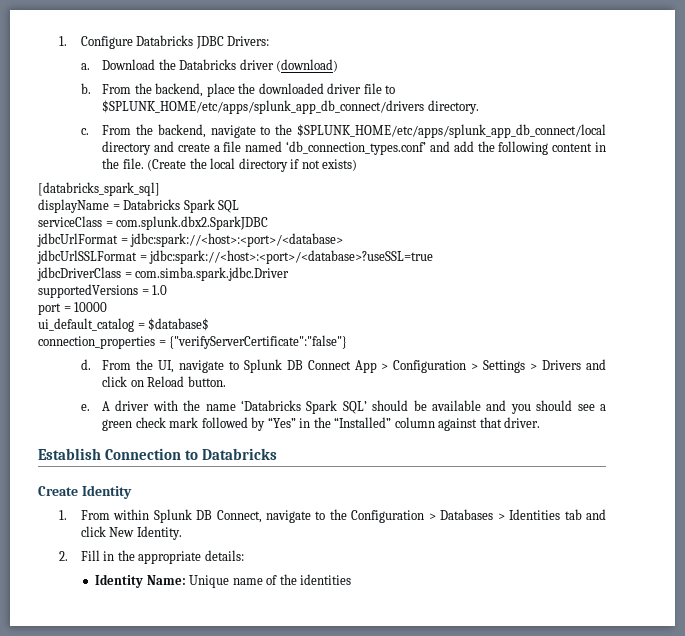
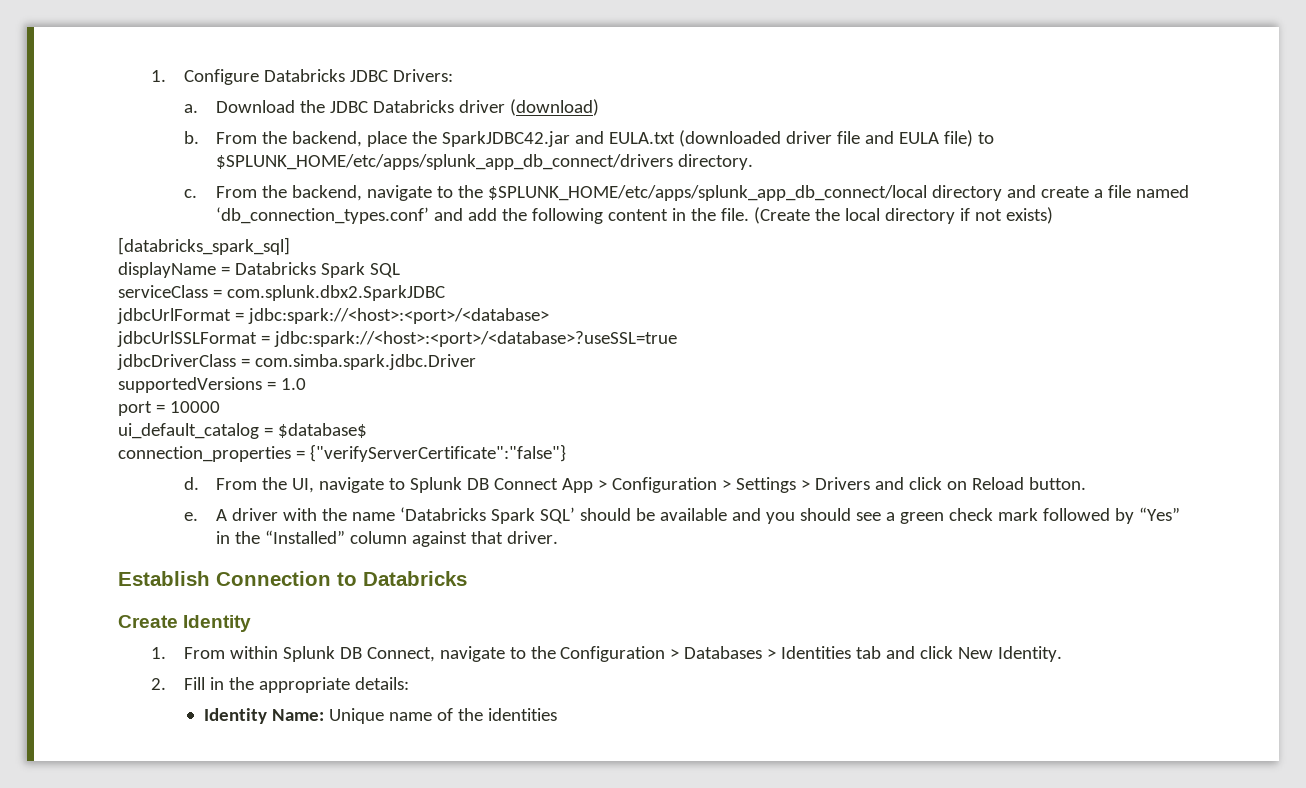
(176, 64) none -> [330,101,369,113] JDBC
[258,83,382,94] downloaded driver file -> [442,130,974,147] SparkJDBC42.jar and EULA.txt (downloaded driver file and EULA file)

